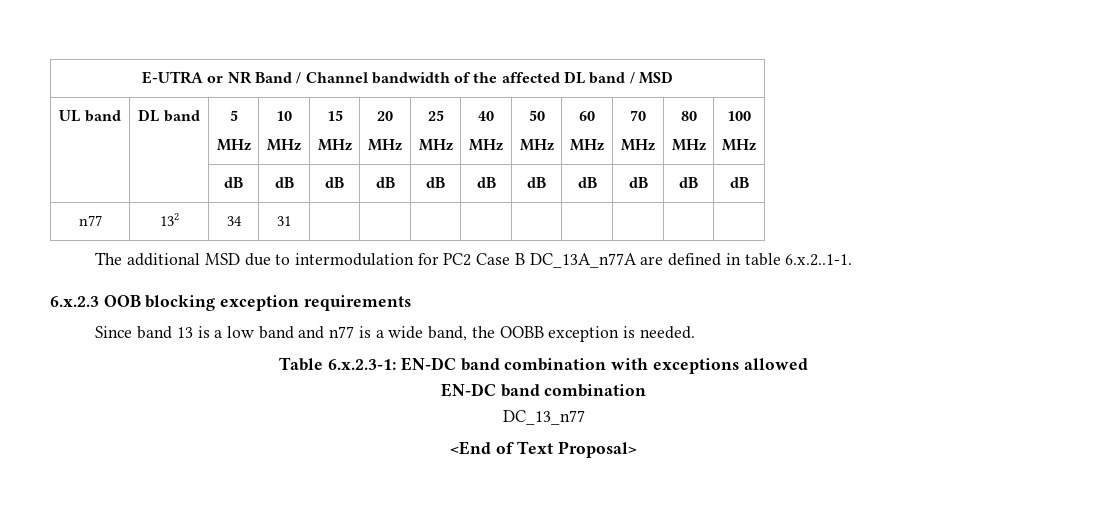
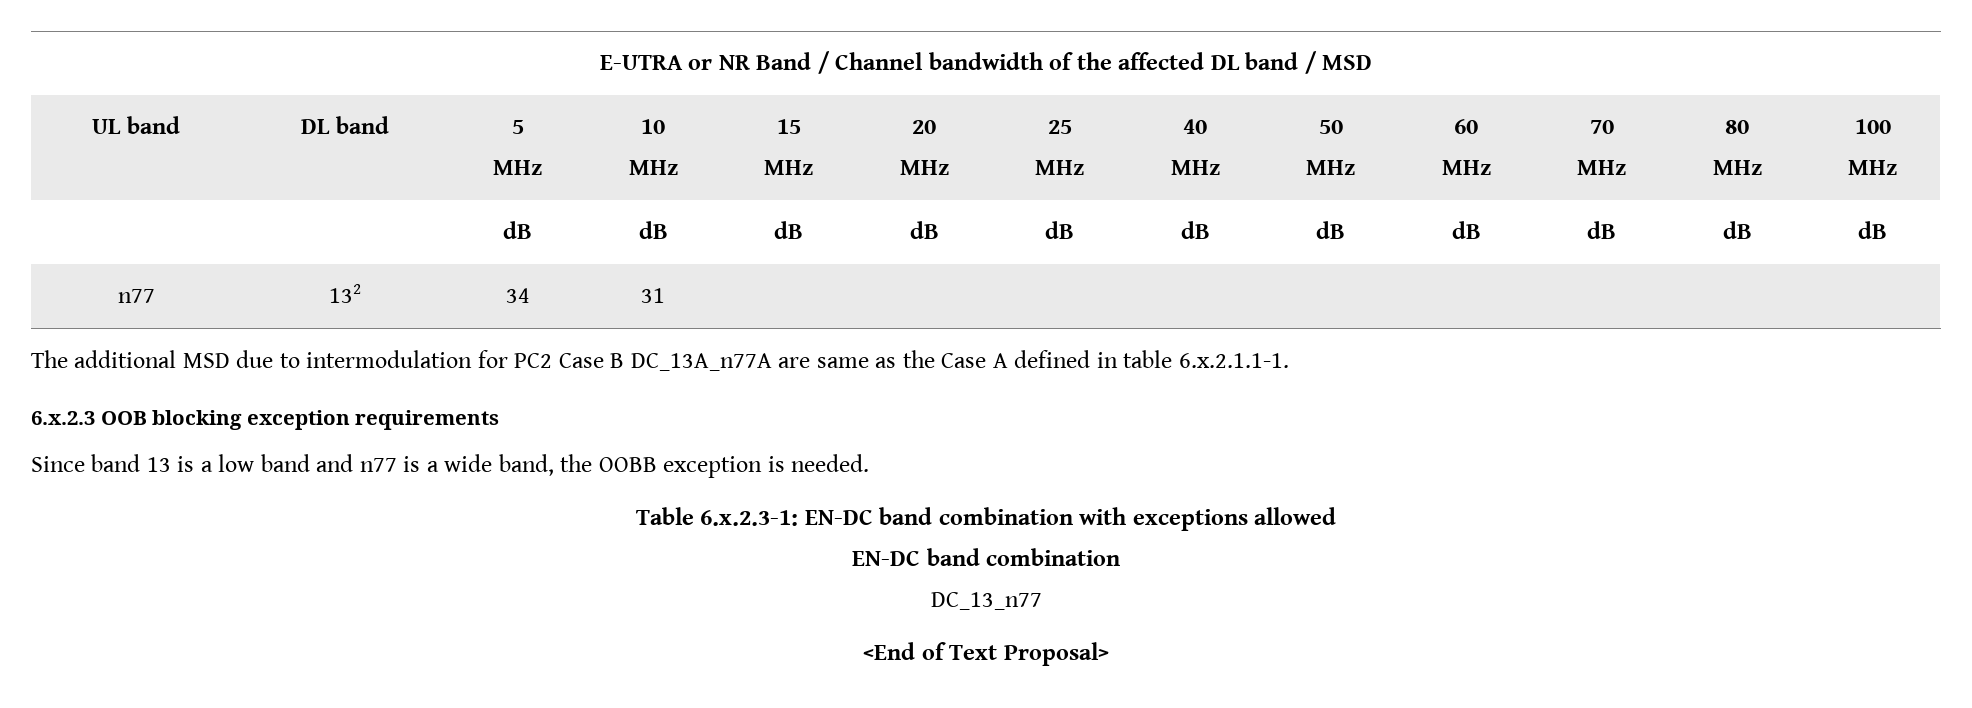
(664, 260) none -> [816,350,1008,368] same as the Case A
[785,254,853,266] 6.x.2..1-1. -> [1178,353,1289,368] 6.x.2.1.1-1.

